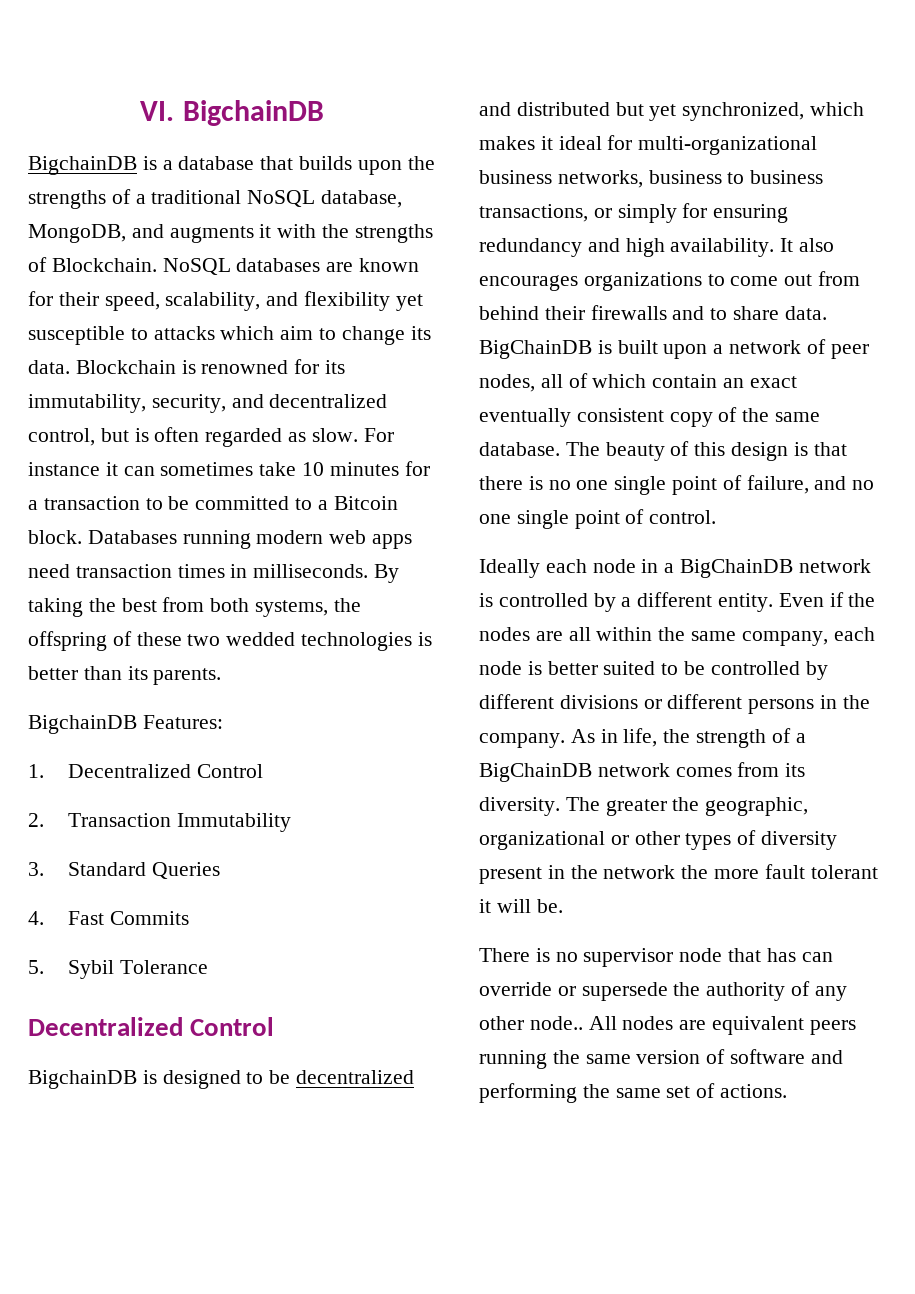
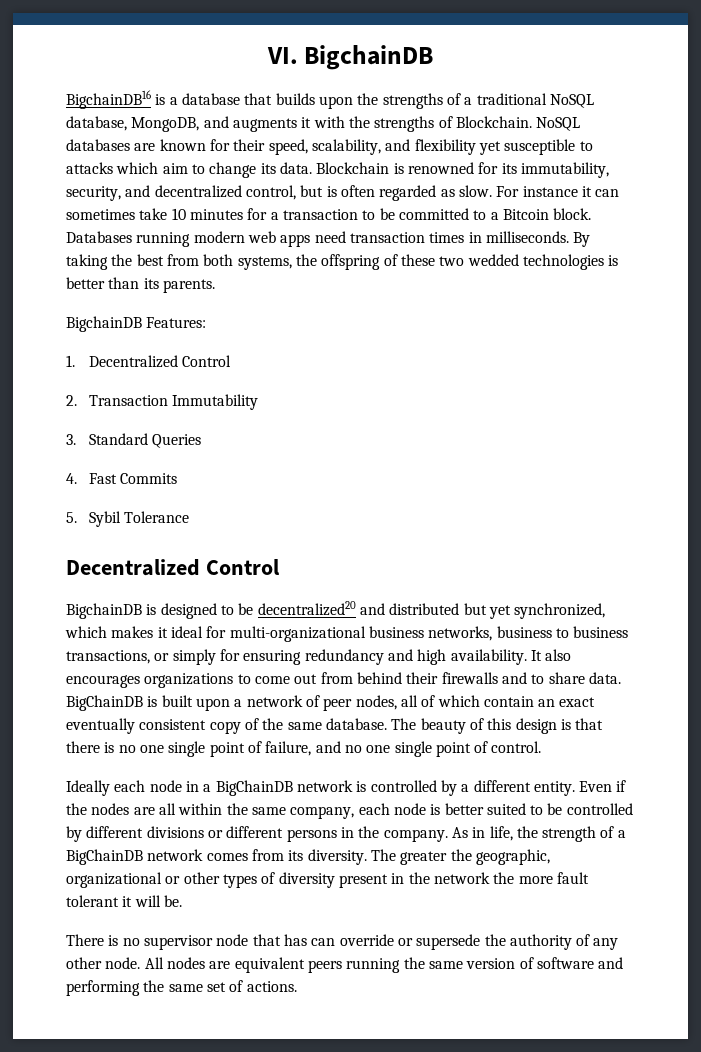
[28,156,137,175] BigchainDB -> [66,90,151,109] BigchainDB16
[296,1070,415,1084] decentralized -> [257,601,356,616] decentralized20
[529,1016,583,1030] node.. -> [105,957,141,969] node.

